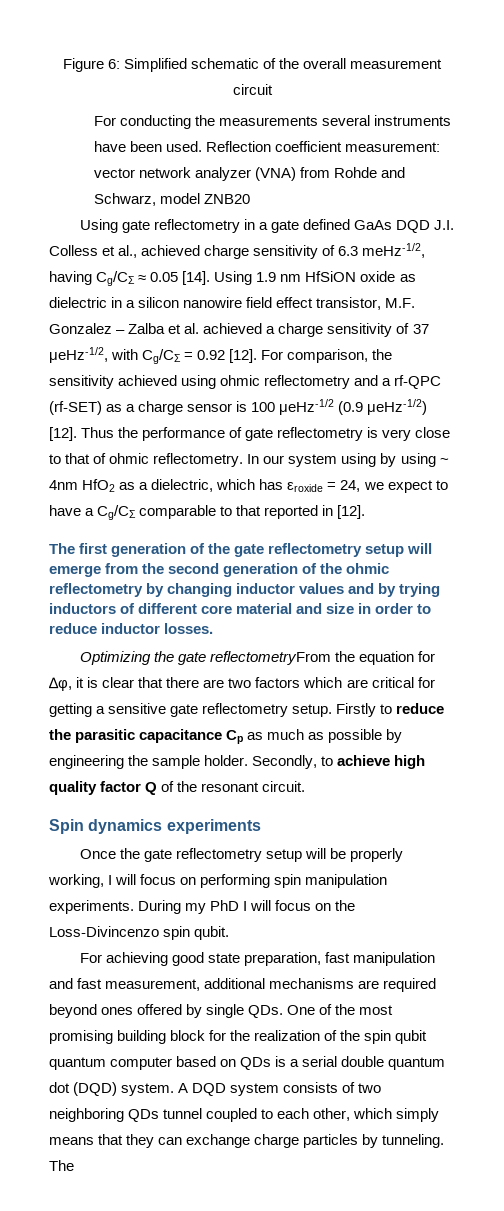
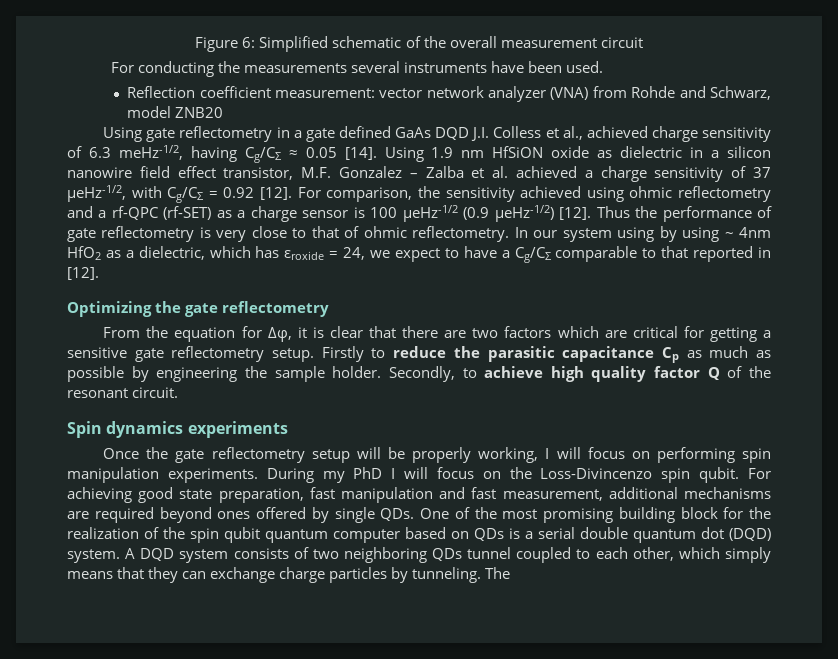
(202, 146) none -> (604, 67) //
[49,543,433,557] [49,563,390,577] [49,583,441,597] [49,603,432,614] [49,623,214,634] [80,651,332,665] The first generation of the gate reflectometry setup will emerge from the second generation of the ohmic reflectometry by changing inductor values and by trying inductors of different core material and size in order to reduce inductor losses. // Optimizing the gate reflectometryFrom -> [67,301,330,317] [103,327,141,338] Optimizing the gate reflectometry // From
(230, 933) // -> (740, 475) none

